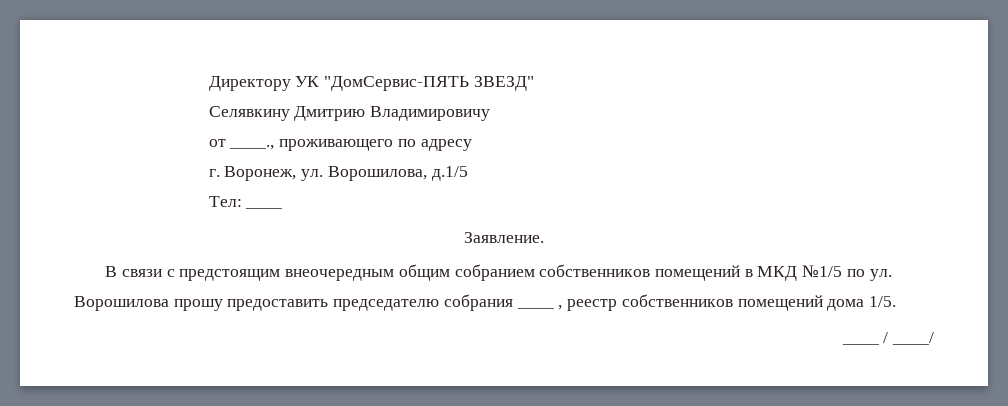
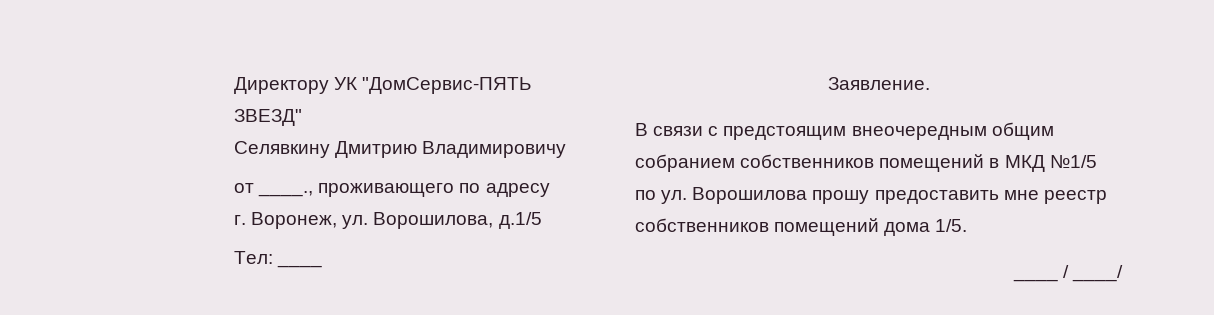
[333,294,563,311] председателю собрания ____ , -> [1003,190,1039,200] мне

